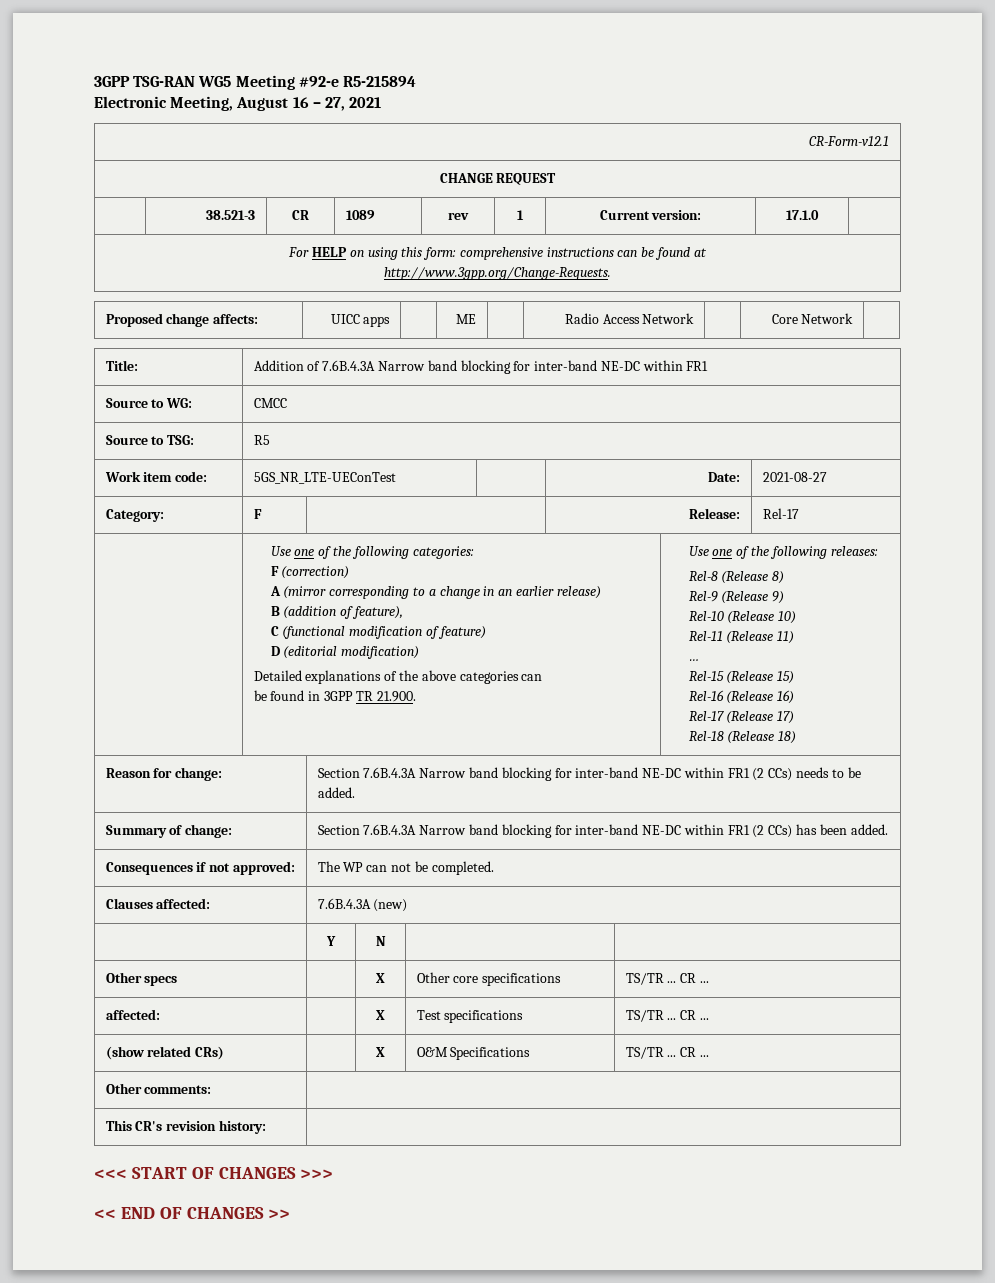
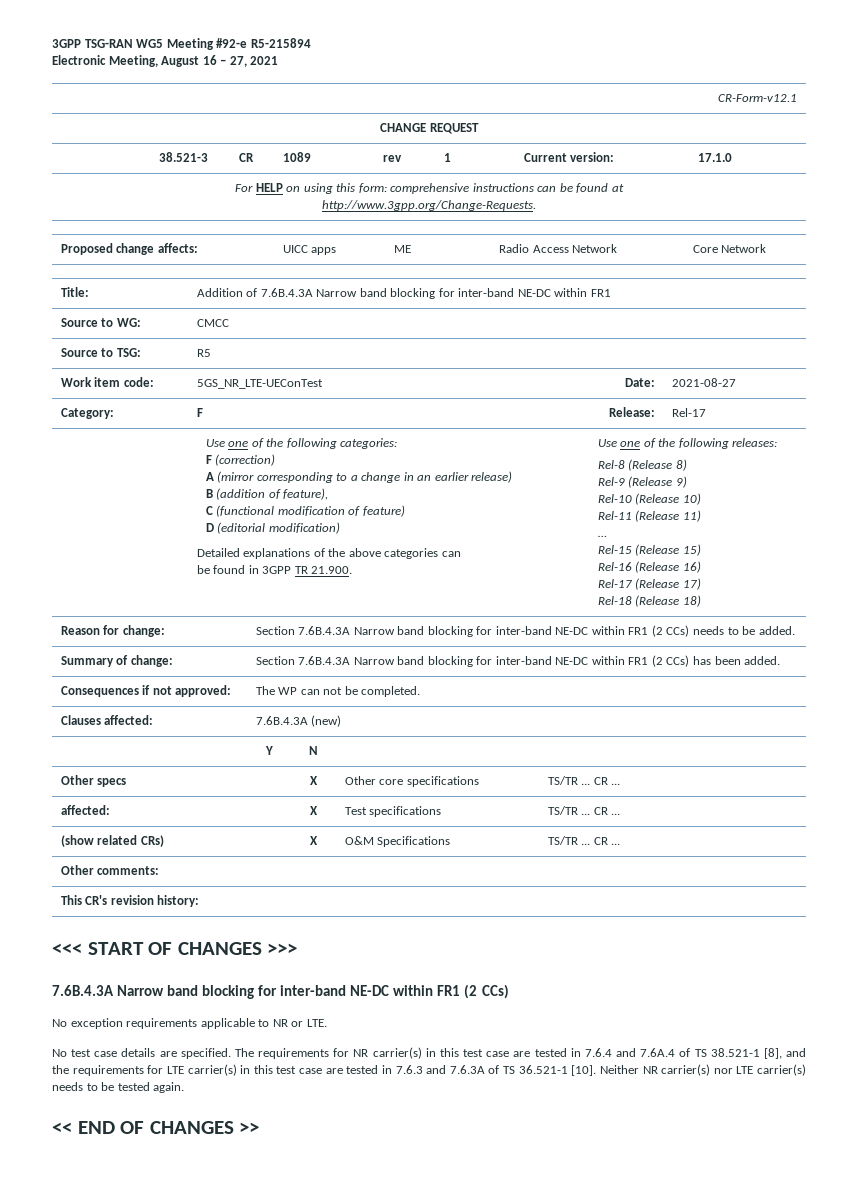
(334, 1174) none -> [52,984,509,999] [52,1018,327,1029] [52,1047,806,1059] [52,1064,806,1076] [52,1082,185,1093] // 7.6B.4.3A Narrow band blocking for inter-band NE-DC within FR1 (2 CCs) // No exception requirements applicable to NR or LTE. // No test case details are specified. The requirements for NR carrier(s) in this test case are tested in 7.6.4 and 7.6A.4 of TS 38.521-1 [8], and the requirements for LTE carrier(s) in this test case are tested in 7.6.3 and 7.6.3A of TS 36.521-1 [10]. Neither NR carrier(s) nor LTE carrier(s) needs to be tested again.

